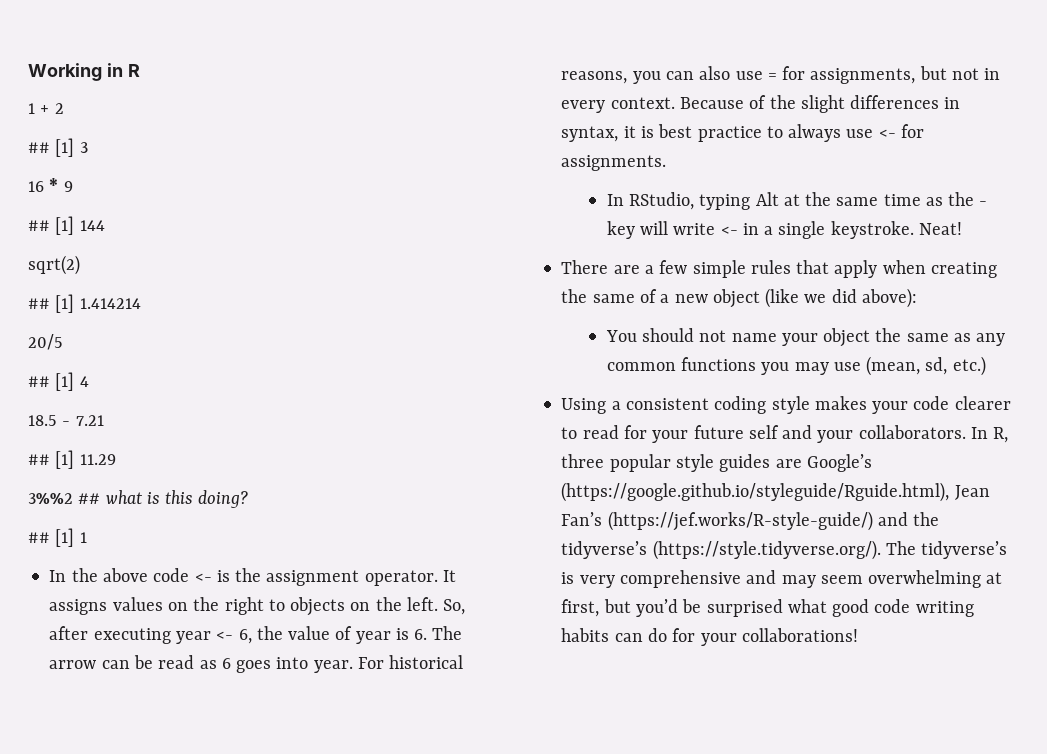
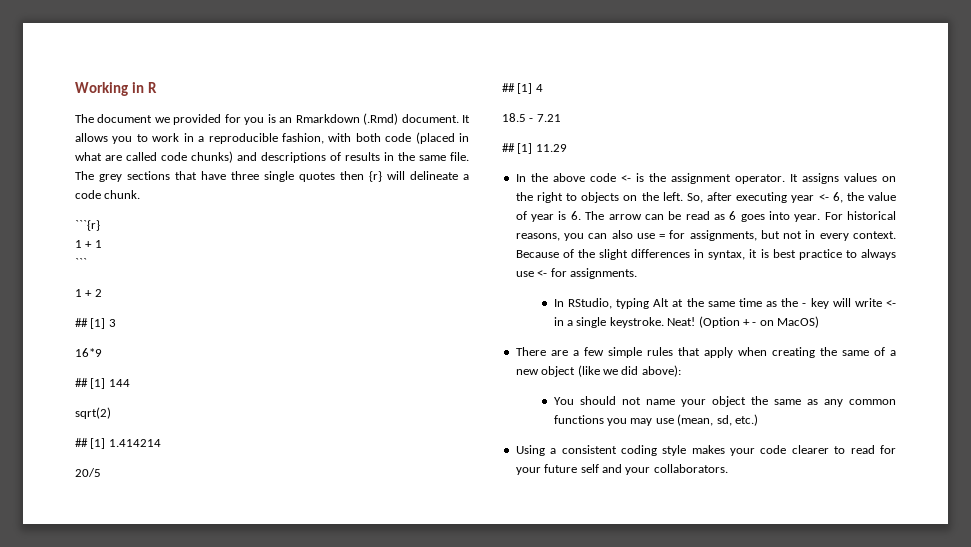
(140, 70) none -> [75,113,471,125] [75,132,470,144] [75,151,469,163] [75,171,469,182] [75,190,141,199] [75,220,100,231] [75,240,102,248] [75,258,87,267] // The document we provided for you is an Rmarkdown (.Rmd) document. It allows you to work in a reproducible fashion, with both code (placed in what are called code chunks) and descriptions of results in the same file. The grey sections that have three single quotes then {r} will delineate a code chunk. // ```{r} // 1 + 1 // ```
[28,178,73,192] 16 * 9 -> [75,348,102,357] 16*9
[28,490,249,508] [28,528,87,547] // 3%%2 ## what is this doing? // ## [1] 1 -> (567, 148) none
(962, 228) none -> [698,316,820,328] (Option + - on MacOS)
[970,427,1009,443] [561,454,872,472] [561,482,990,502] [561,511,940,531] [561,540,1008,560] [561,570,1003,588] [561,599,974,617] [561,628,858,646] In R, three popular style guides are Google’s (https://google.github.io/styleguide/Rguide.html), Jean Fan’s (https://jef.works/R-style-guide/) and the tidyverse’s (https://style.tidyverse.org/). The tidyverse’s is very comprehensive and may seem overwhelming at first, but you’d be surprised what good code writing habits can do for your collaborations! -> (728, 468) none

